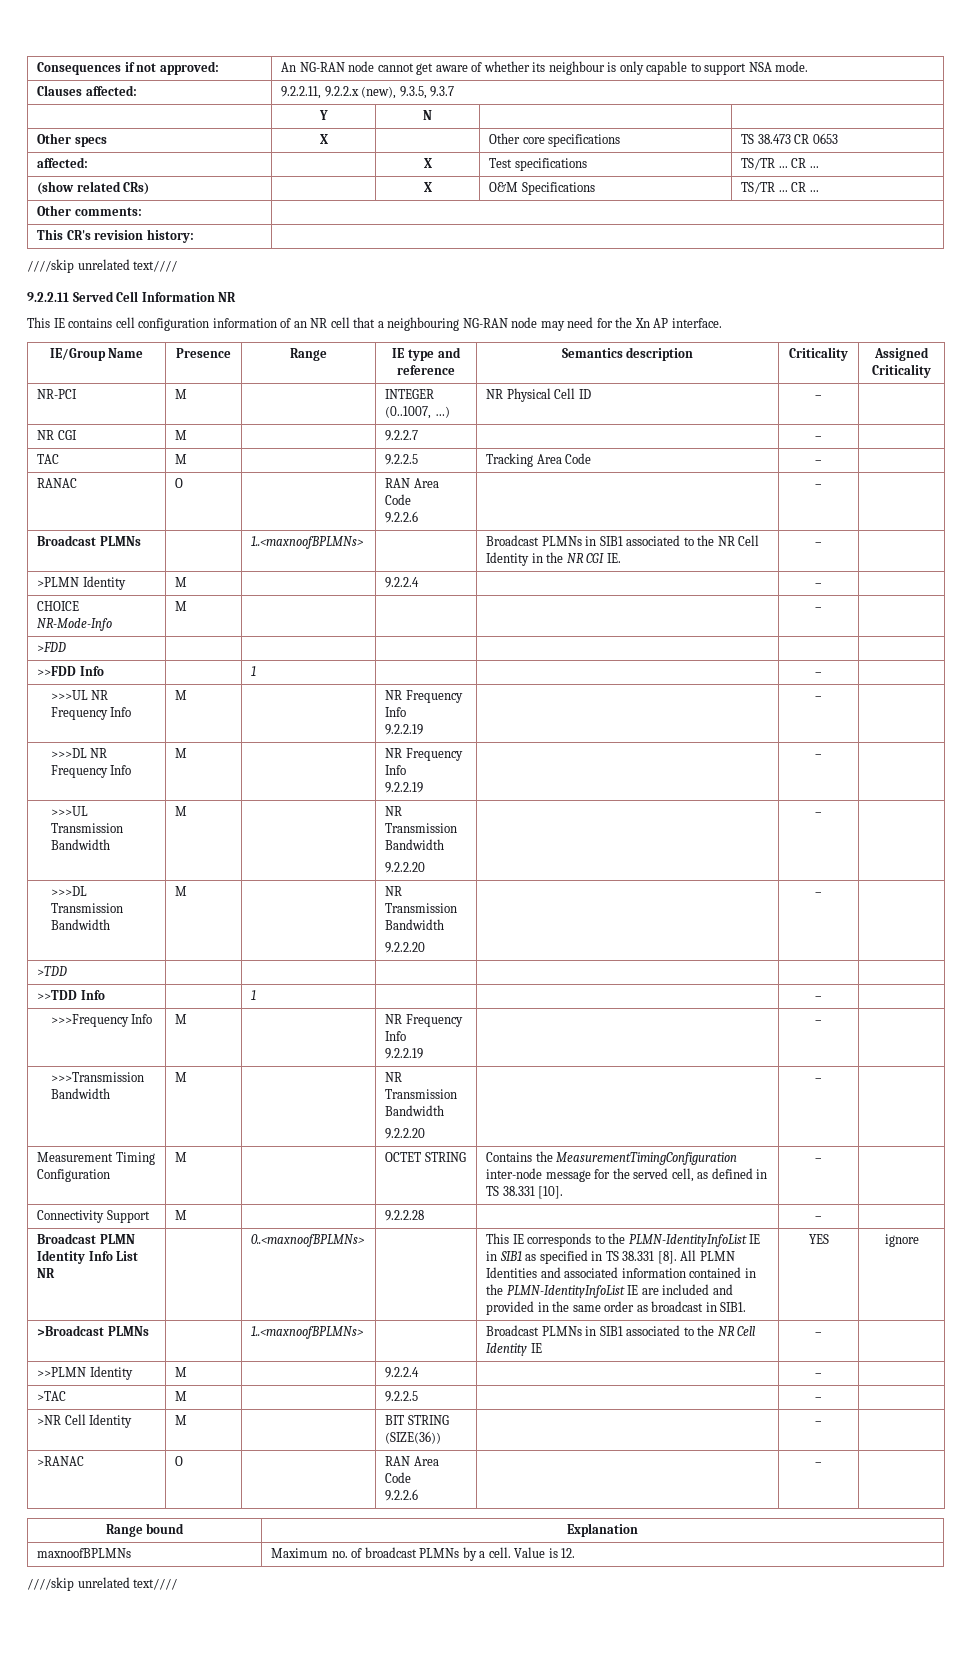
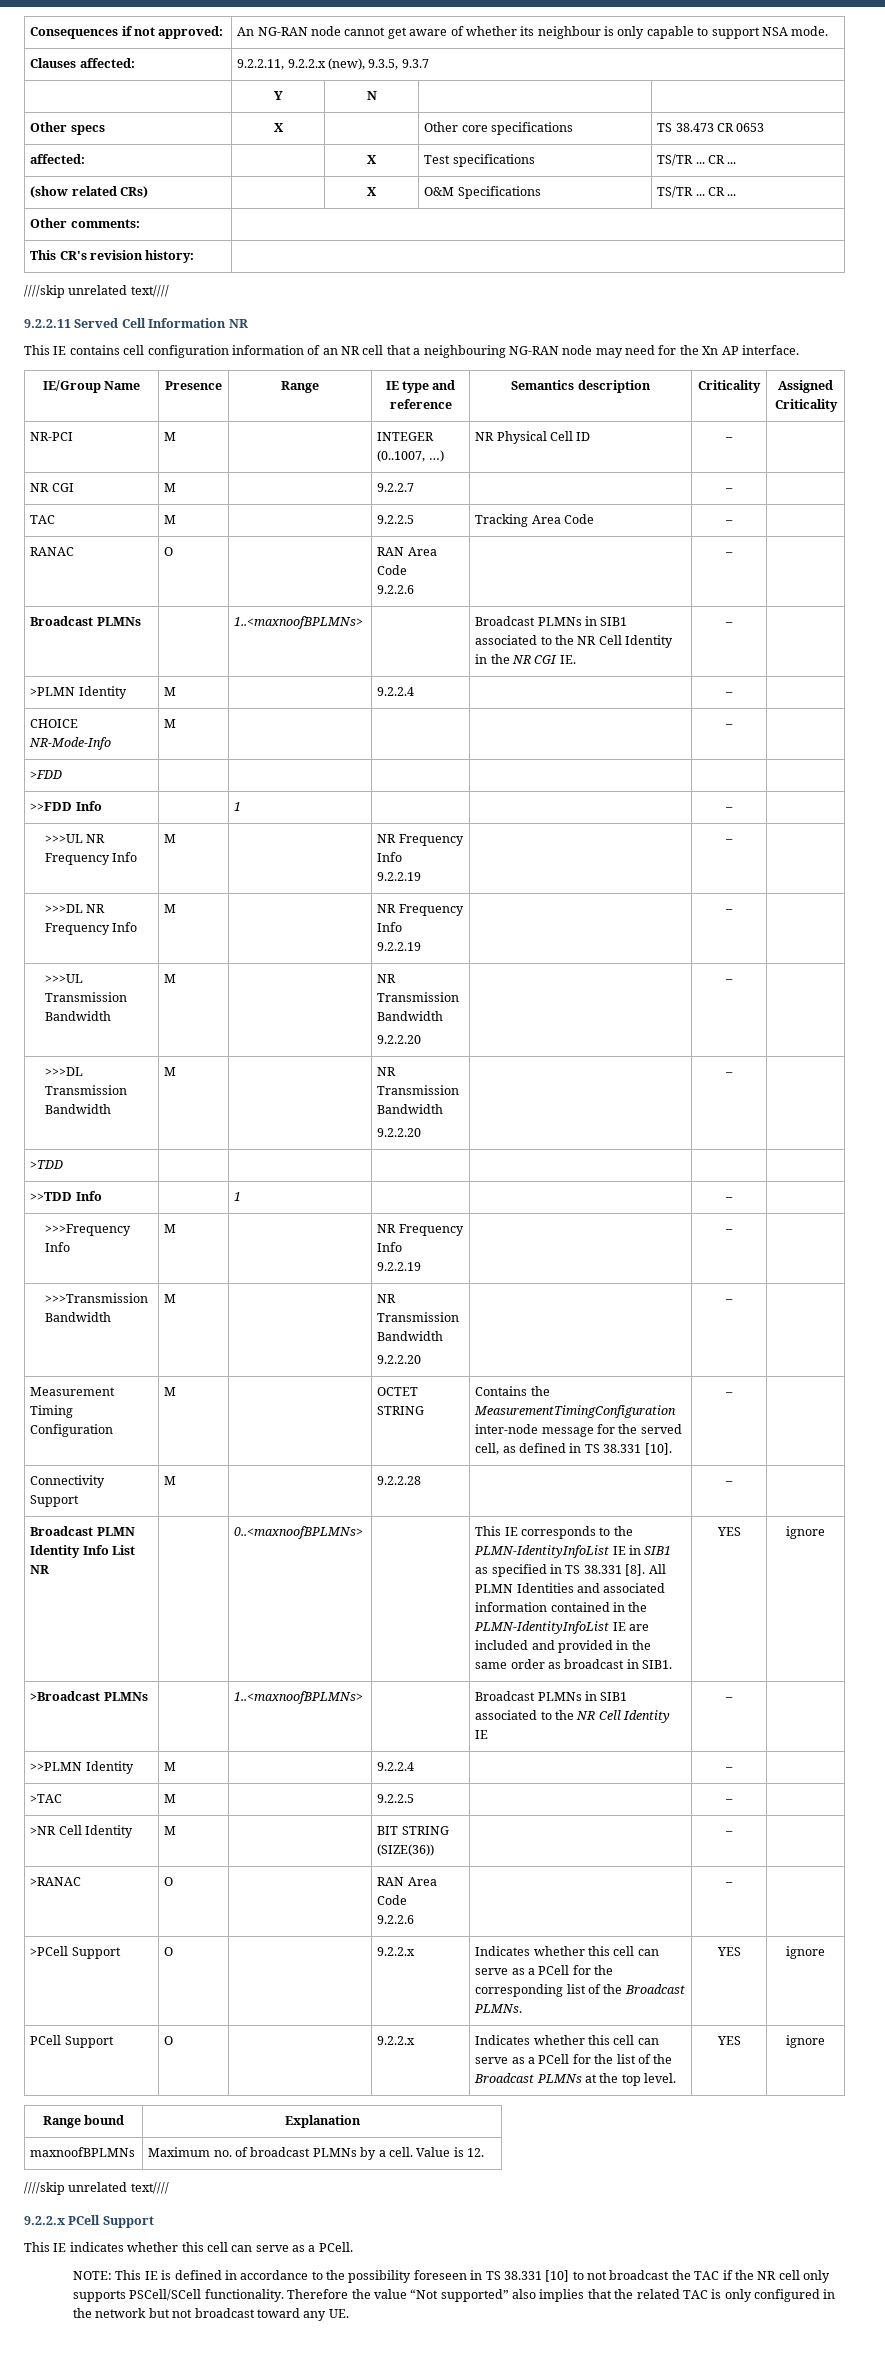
(822, 1464) none -> [30,1946,121,1959] [164,1947,174,1956] [377,1947,416,1956] [475,1946,659,1956] [475,1965,614,1975] [475,1984,685,1997] [474,2004,523,2013] [716,1947,741,1956] [786,1946,825,1959] [30,2035,114,2048] [164,2036,174,2045] [377,2036,416,2045] [475,2035,659,2045] [475,2054,673,2064] [474,2073,677,2086] [716,2036,741,2045] [786,2035,825,2048] // >PCell Support | O | | 9.2.2.x | Indicates whether this cell can serve as a PCell for the corresponding list of the Broadcast PLMNs. | YES | ignore // PCell Support | O | | 9.2.2.x | Indicates whether this cell can serve as a PCell for the list of the Broadcast PLMNs at the top level. | YES | ignore
(178, 1584) none -> [24,2215,154,2228] [24,2242,353,2252] [73,2270,831,2283] [73,2289,836,2302] [73,2308,349,2321] // 9.2.2.x PCell Support // This IE indicates whether this cell can serve as a PCell. // NOTE: This IE is defined in accordance to the possibility foreseen in TS 38.331 [10] to not broadcast the TAC if the NR cell only supports PSCell/SCell functionality. Therefore the value “Not supported” also implies that the related TAC is only configured in the network but not broadcast toward any UE.

